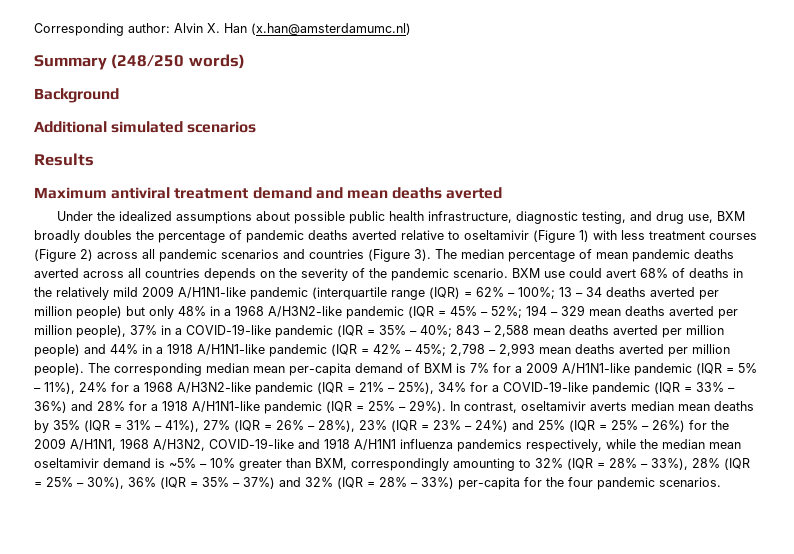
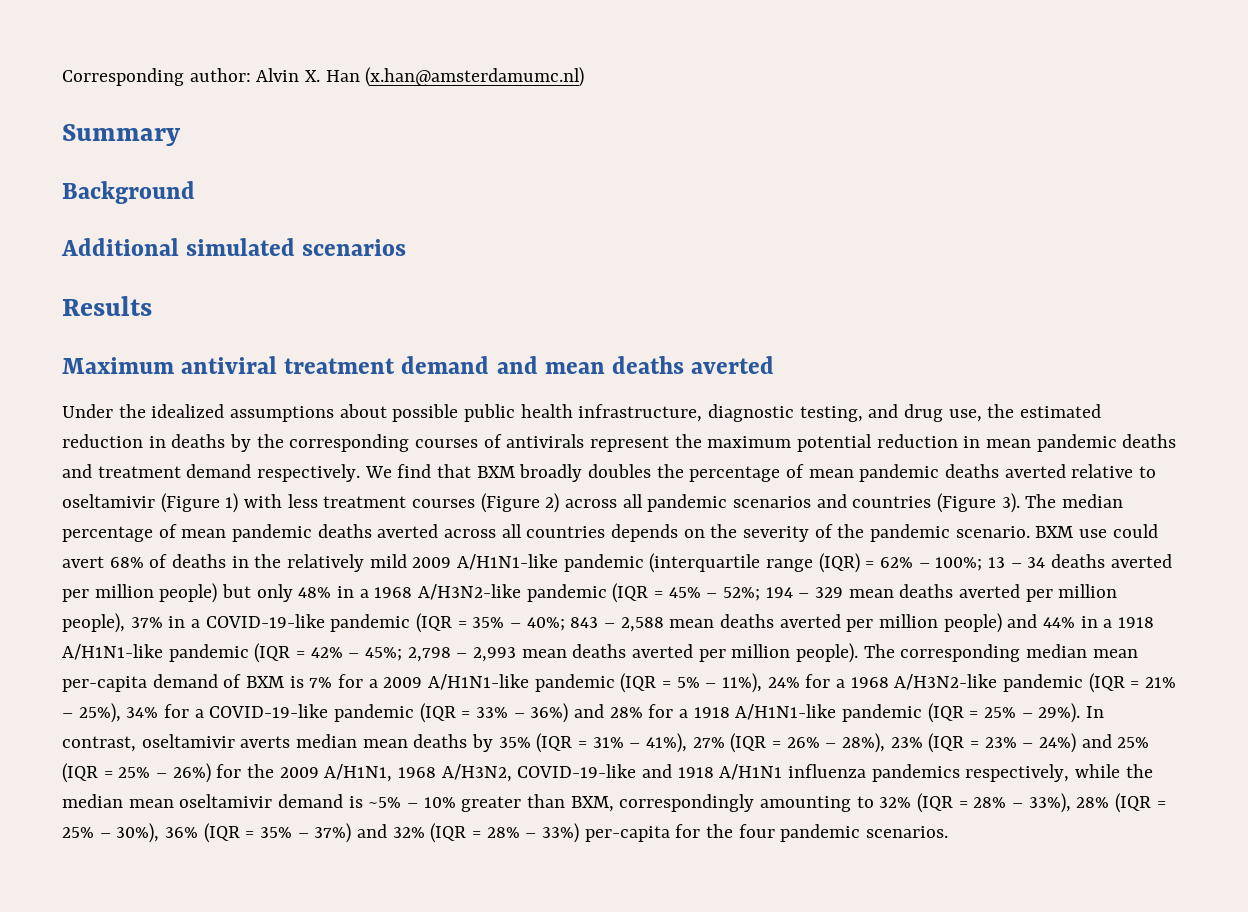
[111,54,245,69] (248/250 words) -> (181, 135) none
(714, 218) none -> [987,404,1102,418] [62,434,1177,452] [62,464,472,482] the estimated reduction in deaths by the corresponding courses of antivirals represent the maximum potential reduction in mean pandemic deaths and treatment demand respectively. We find that
(242, 235) none -> [808,469,854,478] mean

